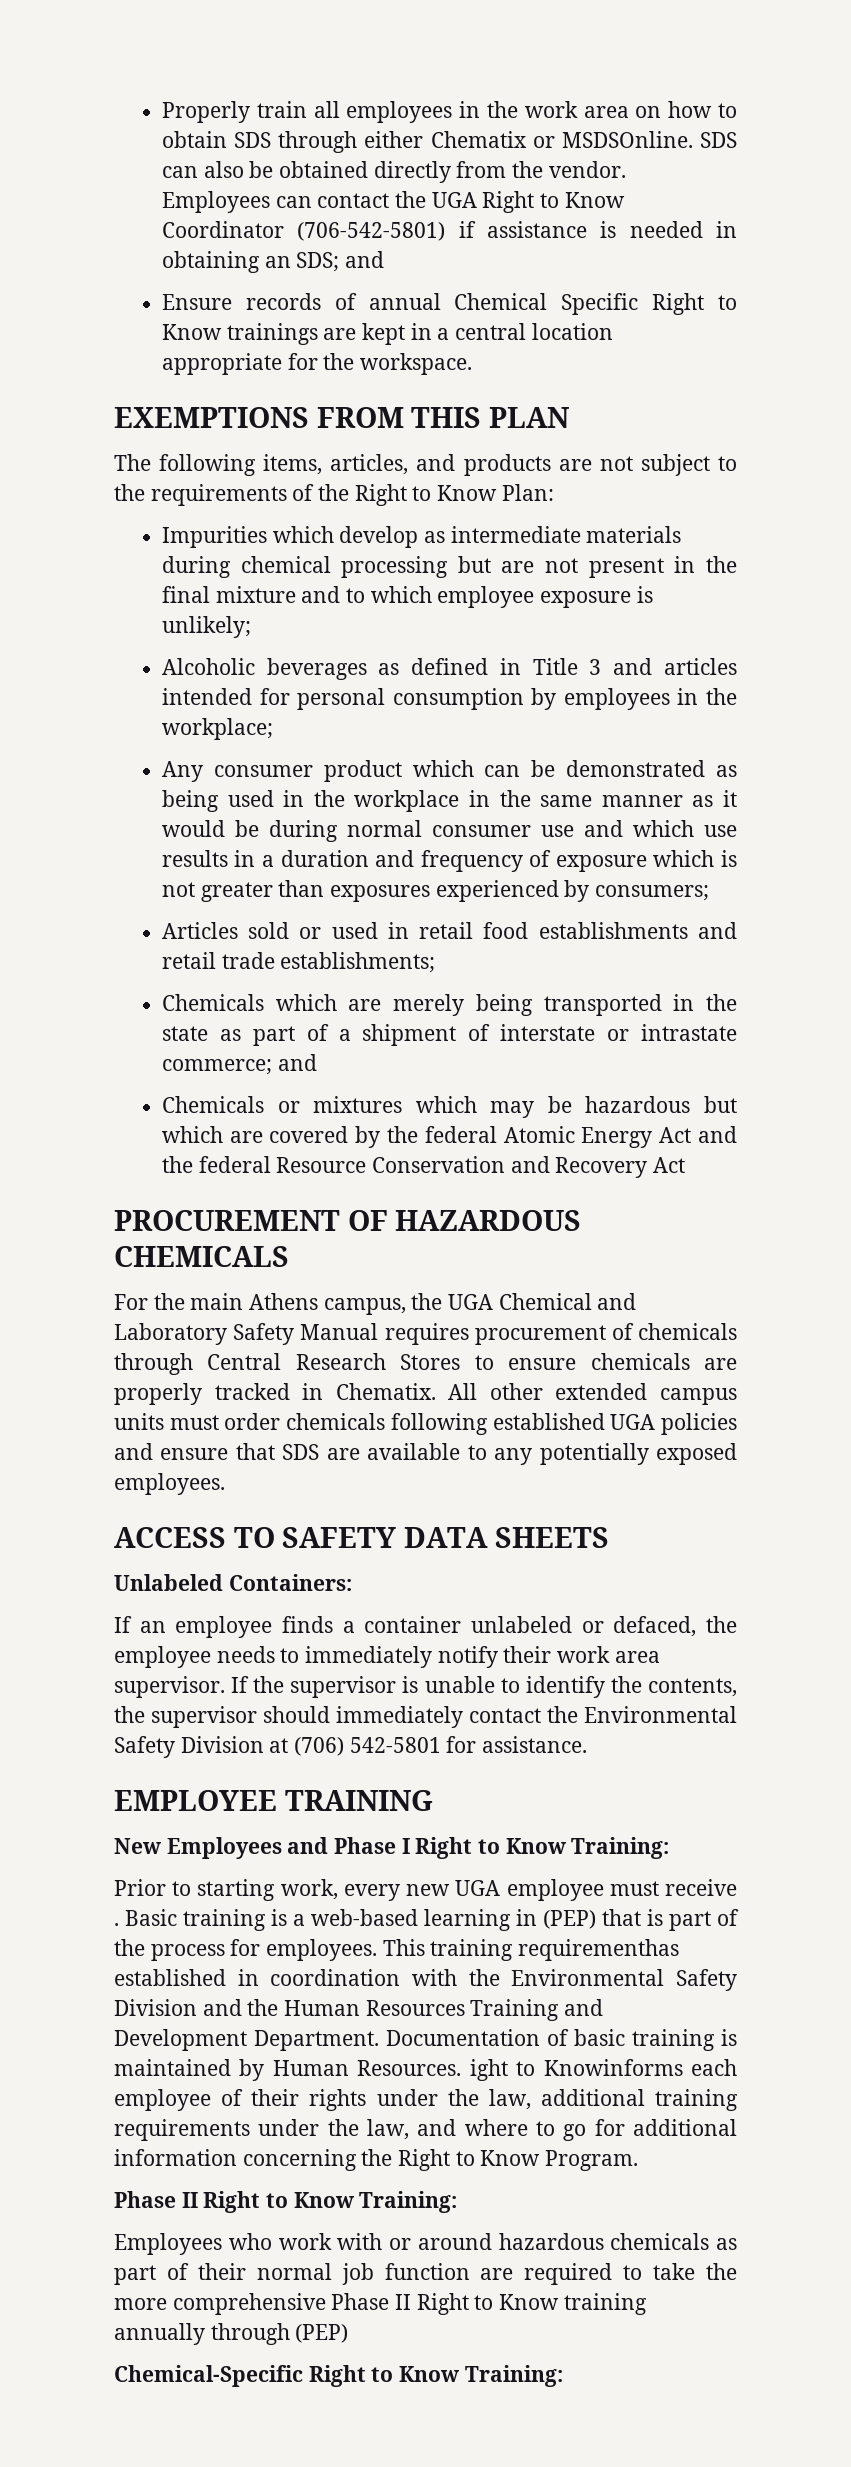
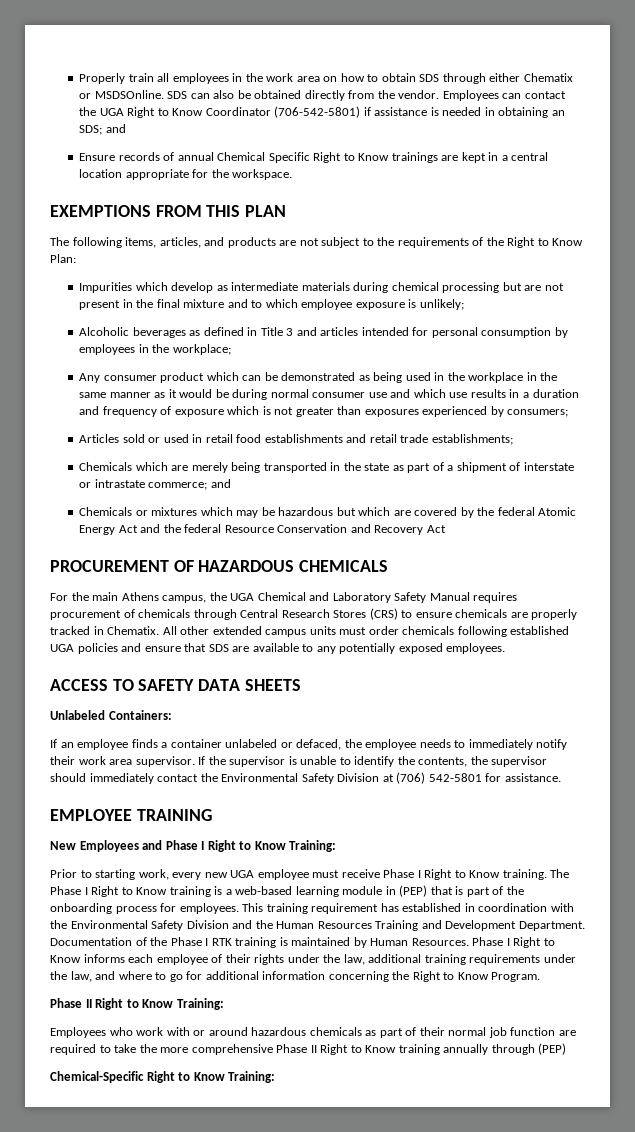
(461, 1362) none -> [369,608,398,620] (CRS)
[114,1909,177,1926] . Basic -> [383,869,570,880] [50,886,168,897] Phase I Right to Know training. The Phase I Right to Know
(511, 1920) none -> [342,886,383,895] module
(145, 1947) none -> [50,903,112,914] onboarding
[518,1939,680,1961] requirementhas -> [311,903,399,914] requirement has
[574,2029,625,2046] basic -> [150,937,232,946] the Phase I RTK
[469,2059,683,2081] ight to Knowinforms -> [472,937,555,948] [50,954,125,963] Phase I Right to Know informs

